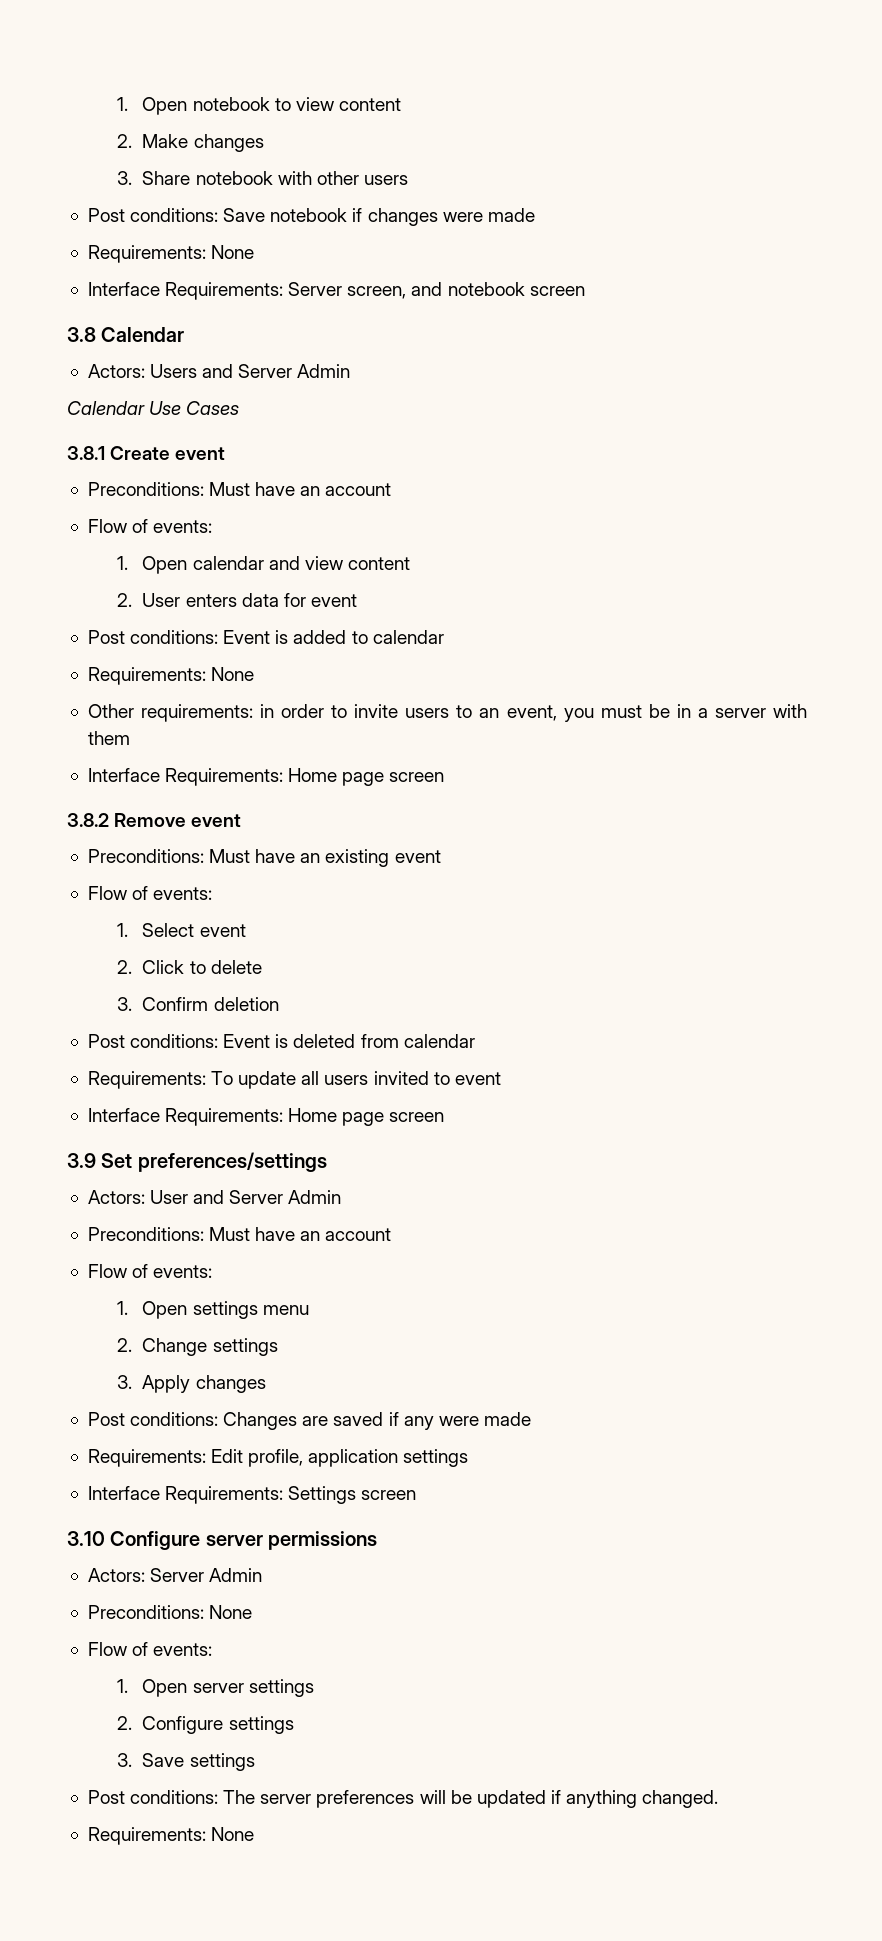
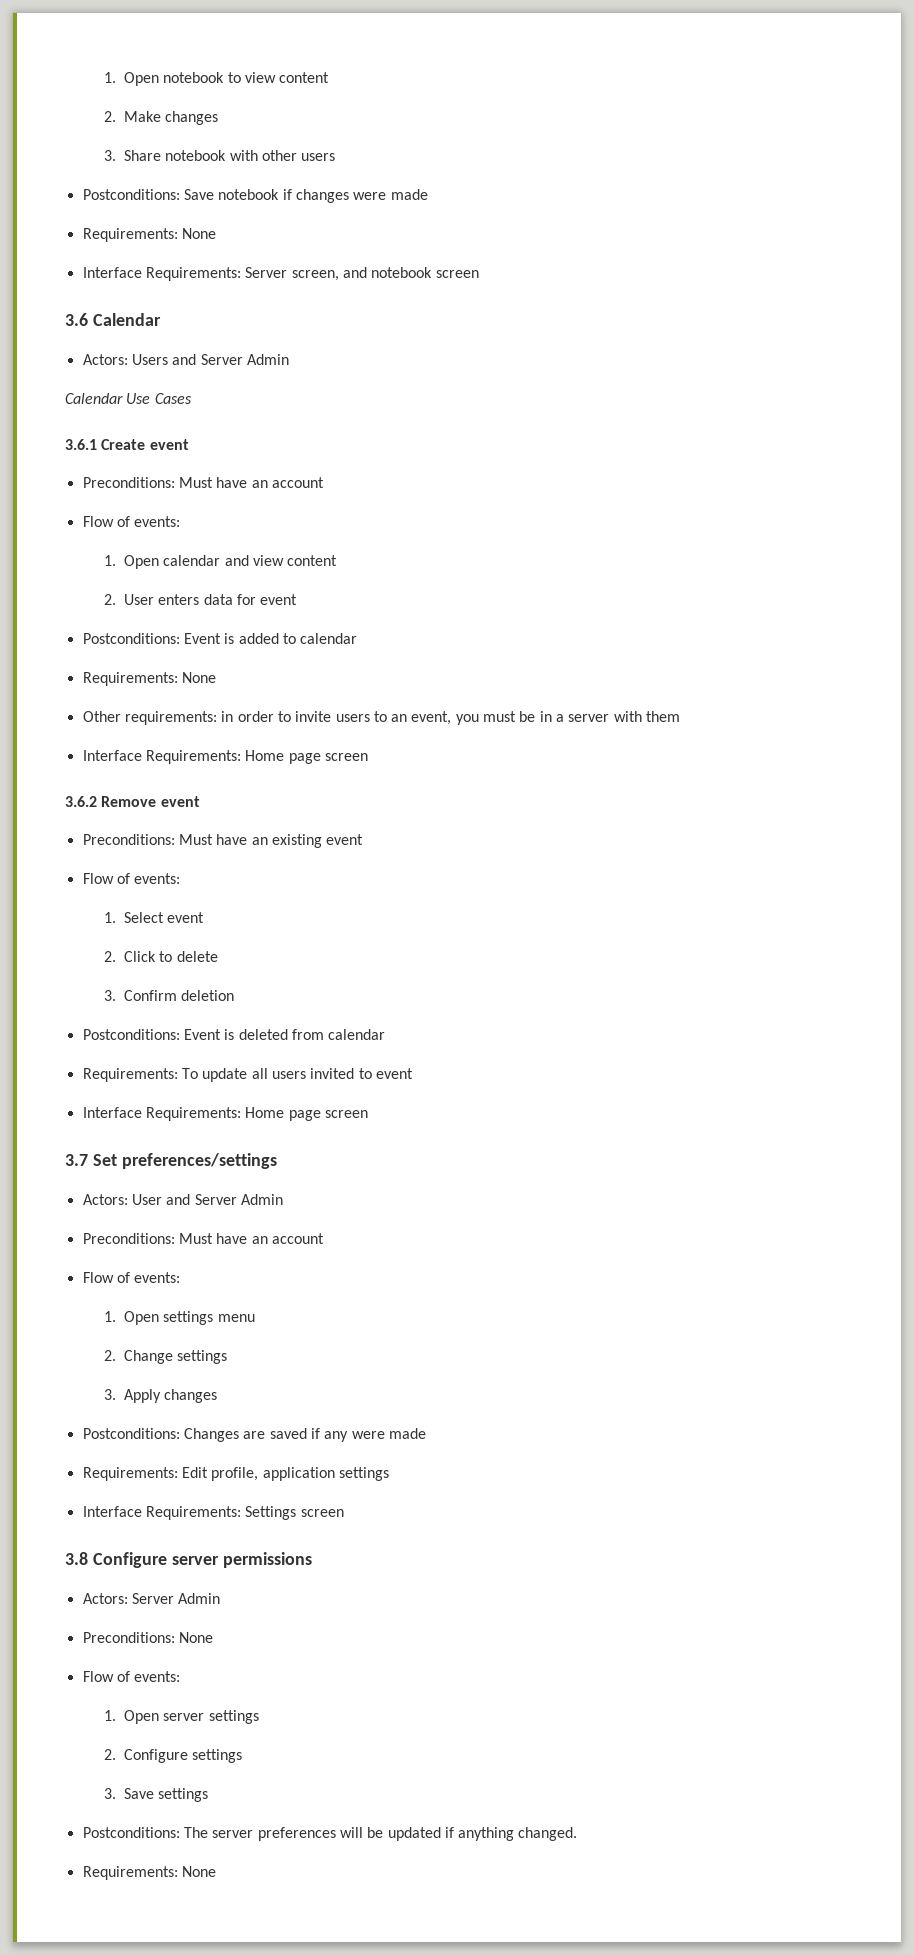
[87,208,219,222] Post conditions: -> [82,189,180,200] Postconditions:
[67,327,96,342] 3.8 -> [65,313,88,326] 3.6
[67,446,105,460] 3.8.1 -> [65,439,97,450] 3.6.1
[87,630,219,644] Post conditions: -> [82,633,180,644] Postconditions:
[67,813,109,827] 3.8.2 -> [65,796,97,807] 3.6.2
[87,1034,219,1048] Post conditions: -> [82,1029,180,1040] Postconditions:
[67,1153,96,1168] 3.9 -> [65,1154,88,1166] 3.7
[87,1412,219,1426] Post conditions: -> [82,1428,180,1439] Postconditions:
[67,1531,105,1546] 3.10 -> [65,1552,88,1565] 3.8
[87,1790,219,1804] Post conditions: -> [82,1827,180,1838] Postconditions:

